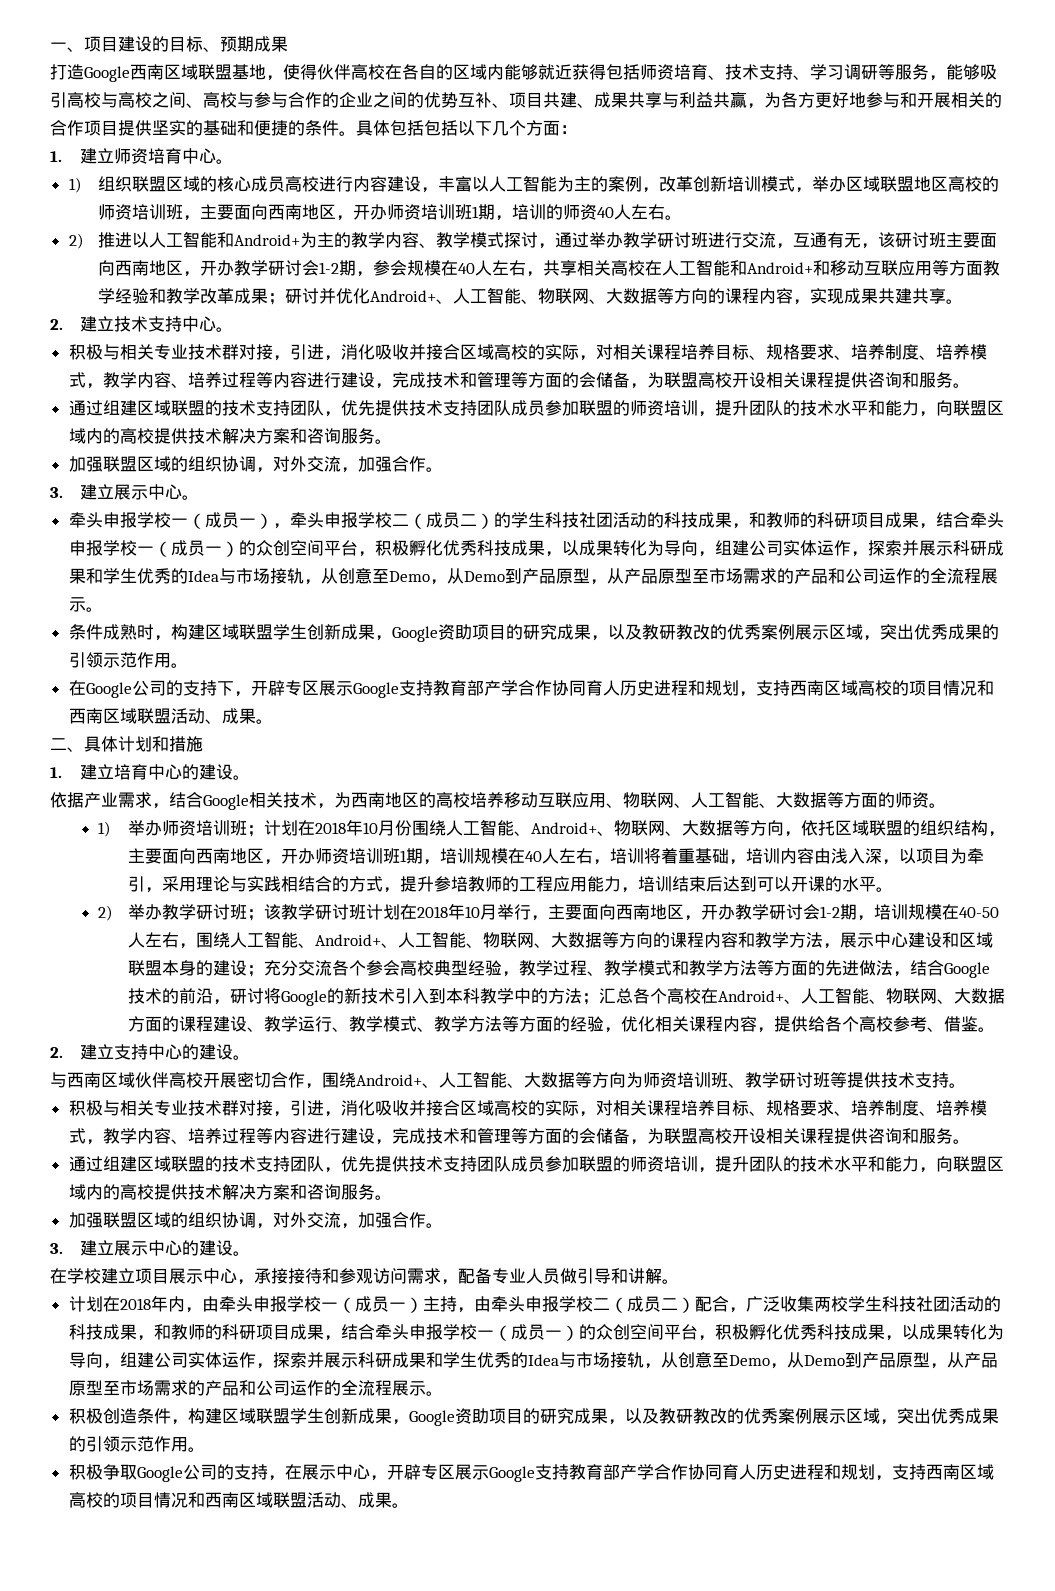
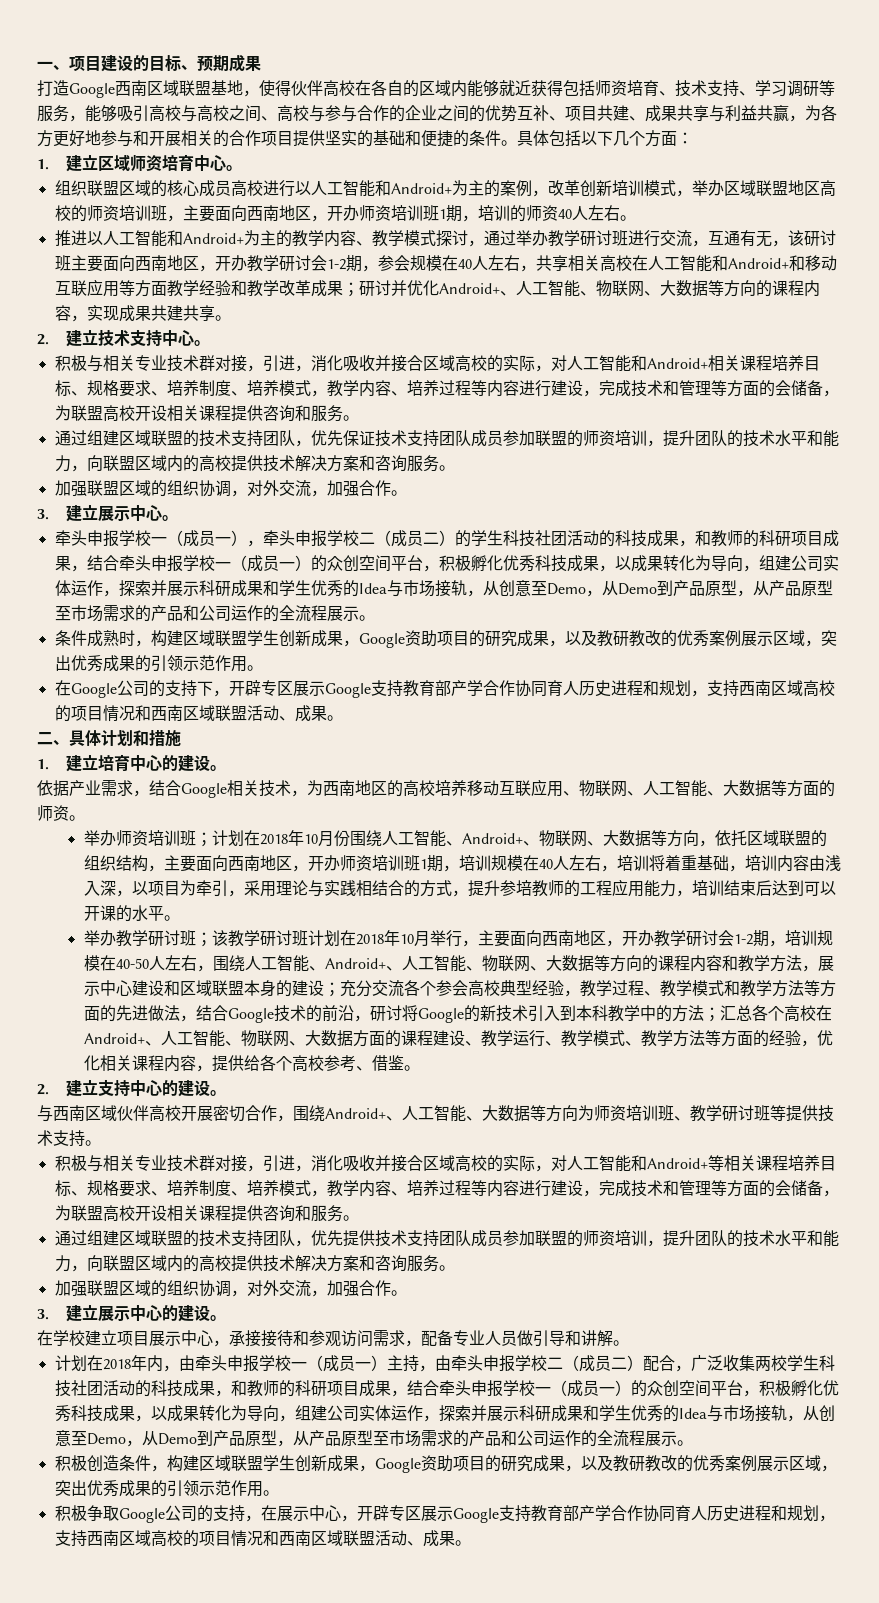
[424,120,458,136] 包括 -> (581, 138) none
(114, 155) none -> [98,155,131,171] 区域
[68,177,82,193] 1) -> (243, 168) none
[353,175,558,193] 内容建设，丰富以人工智能 -> [294,180,452,197] 以人工智能和Android+
[68,233,84,249] 2) -> (636, 218) none
(613, 352) none -> [566,355,708,372] 人工智能和Android+
[374,400,409,416] 提供 -> [342,430,375,446] 保证
[98,821,112,837] 1) -> (85, 818) none
[98,905,114,921] 2) -> (180, 918) none
(613, 1108) none -> [566,1155,724,1172] 人工智能和Android+等

